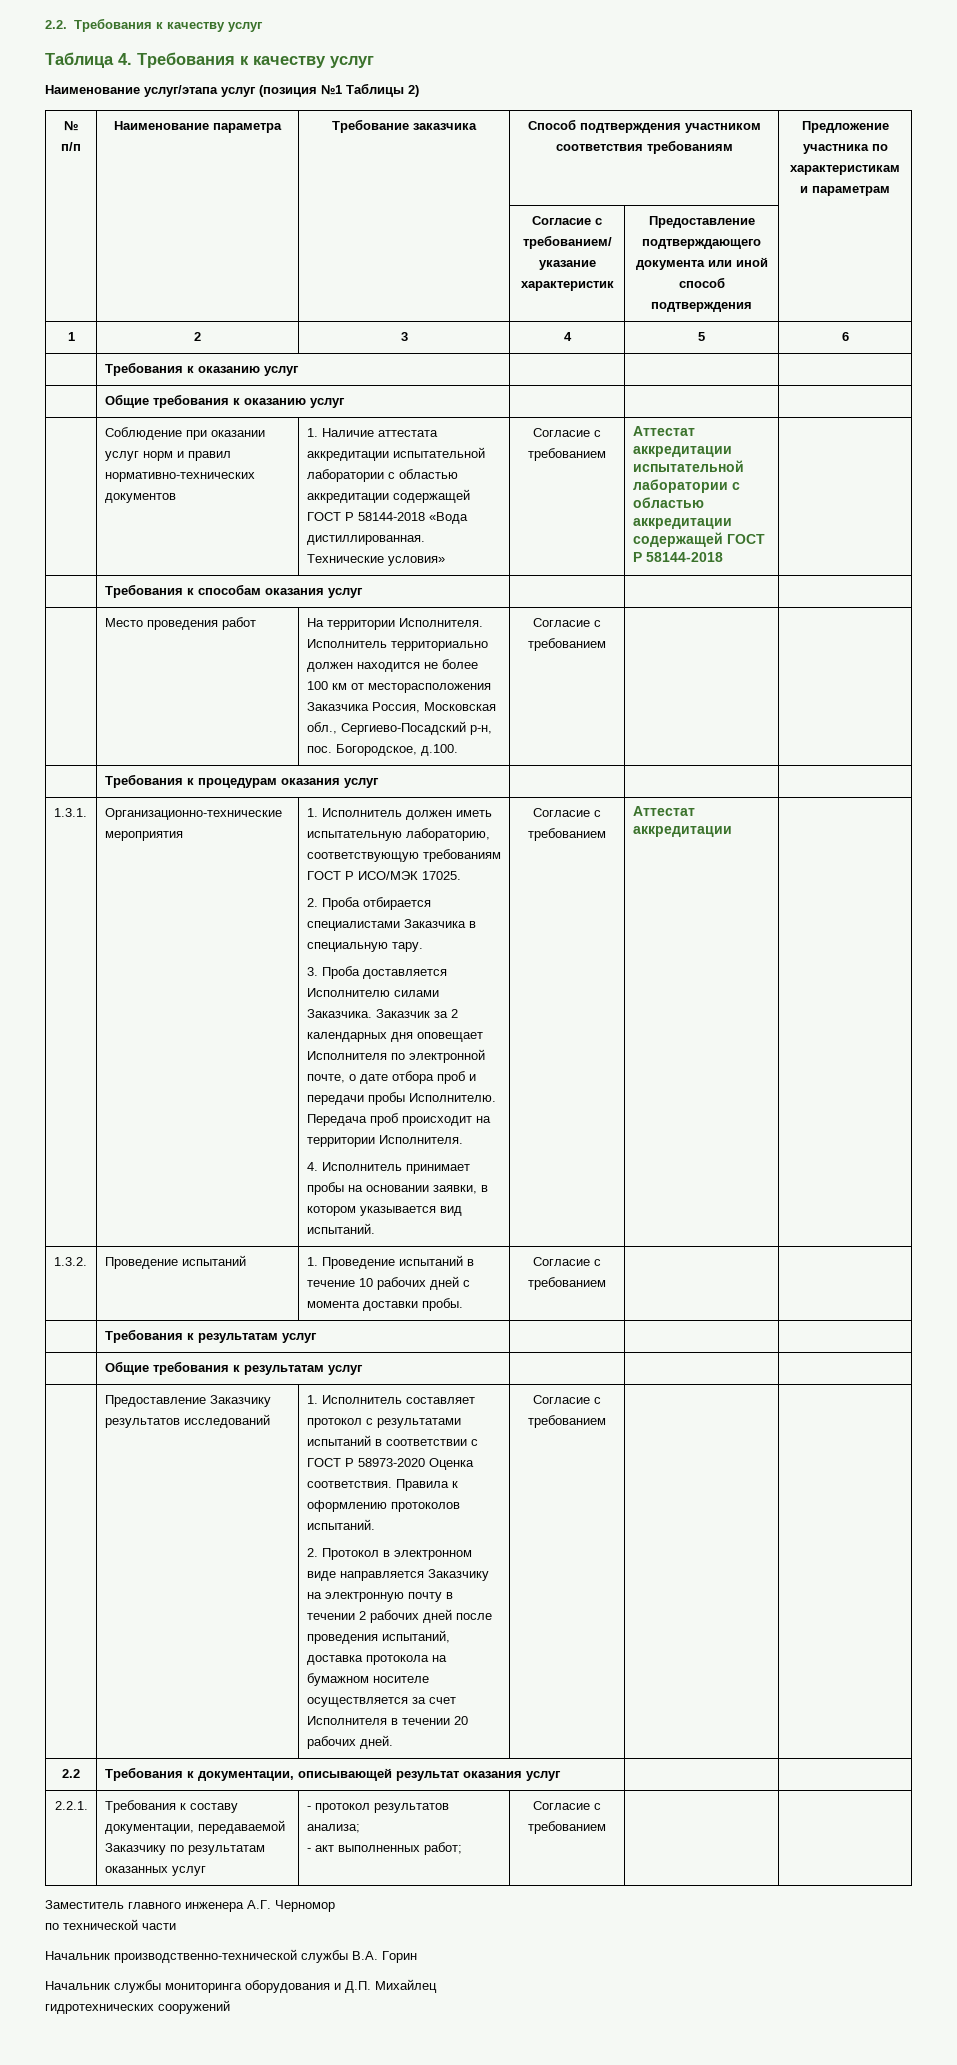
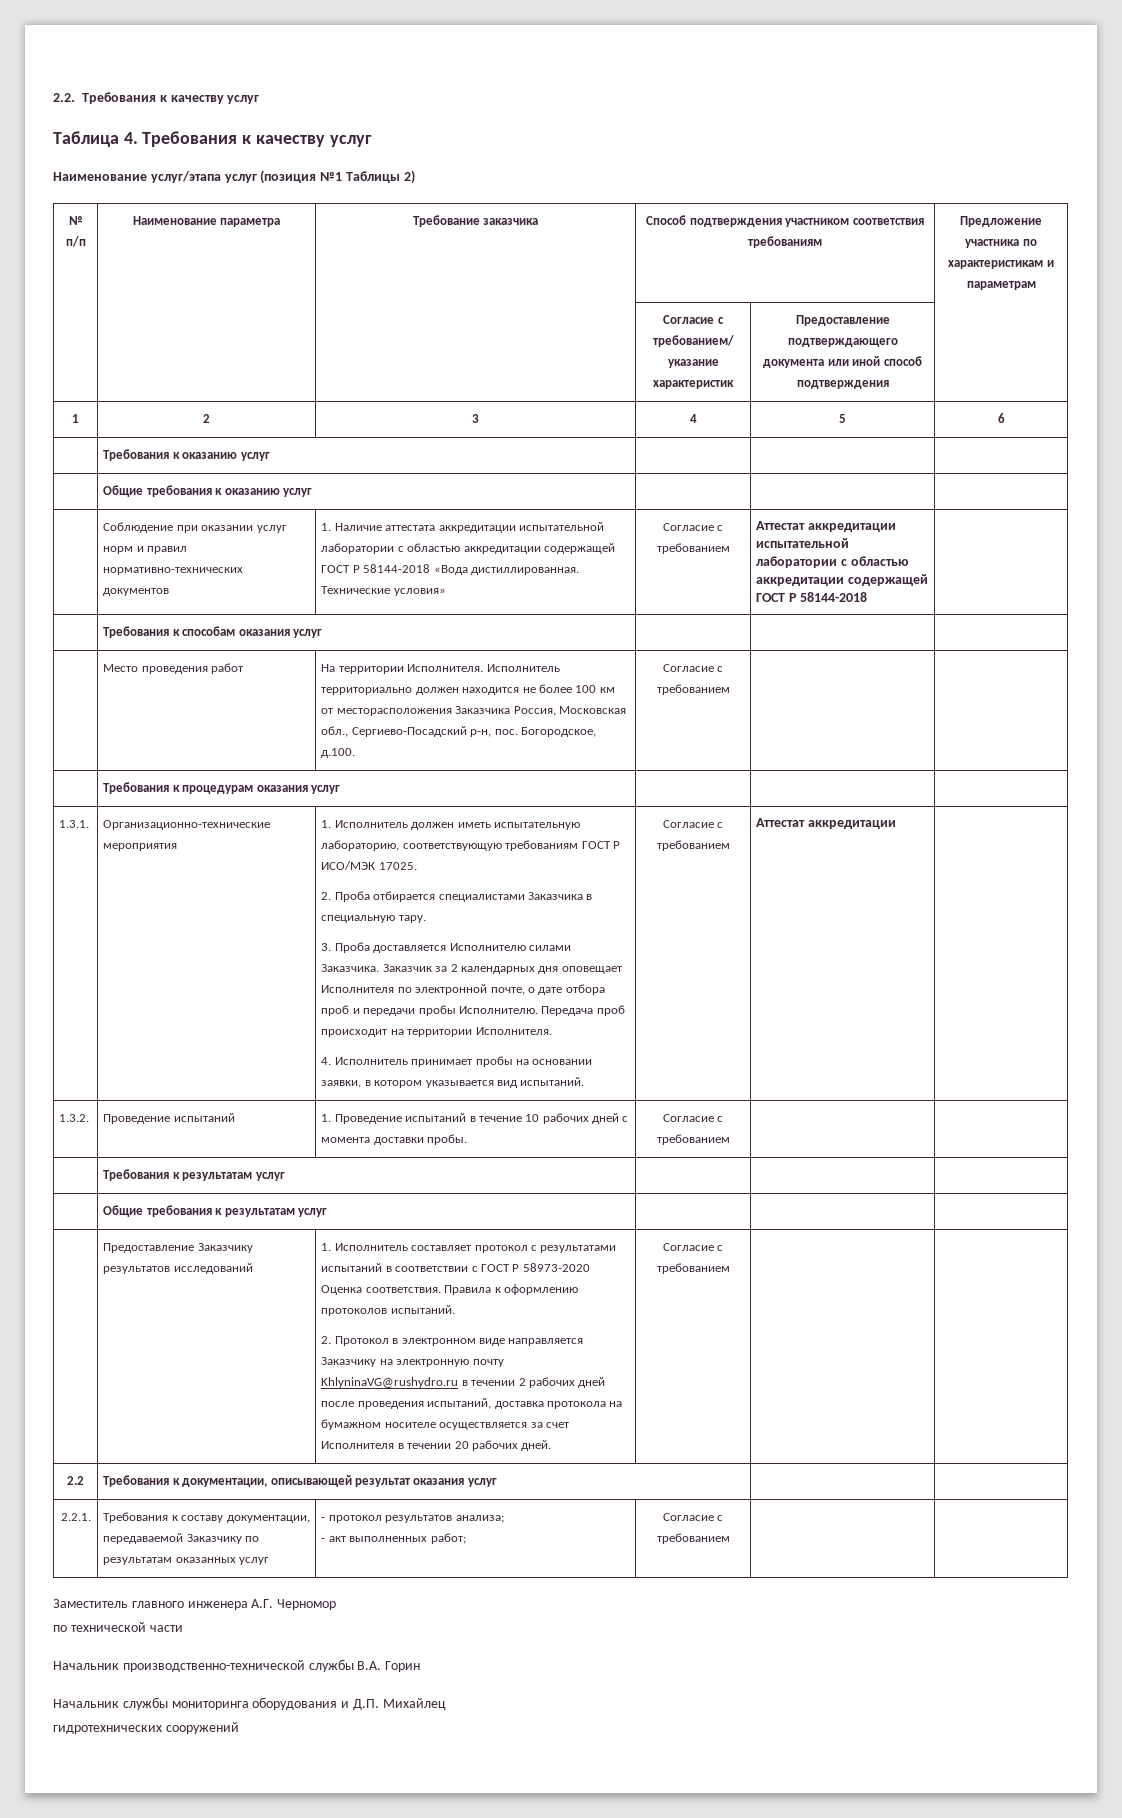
(442, 1597) none -> [321,1377,459,1388] KhlyninaVG@rushydro.ru

